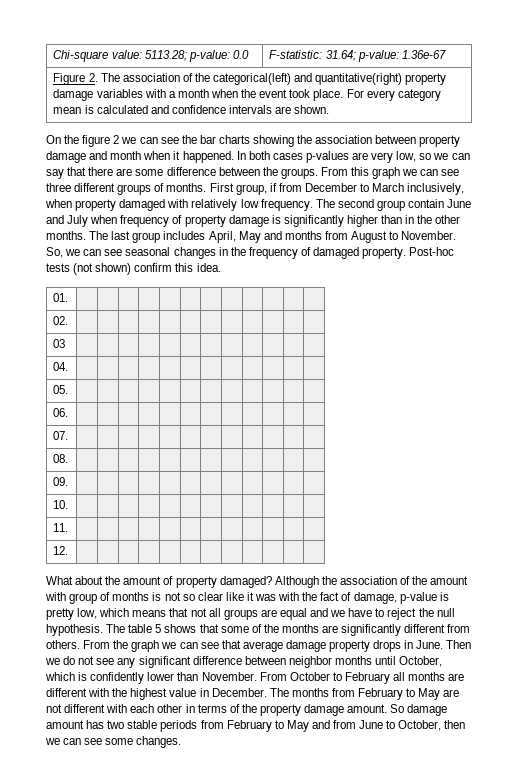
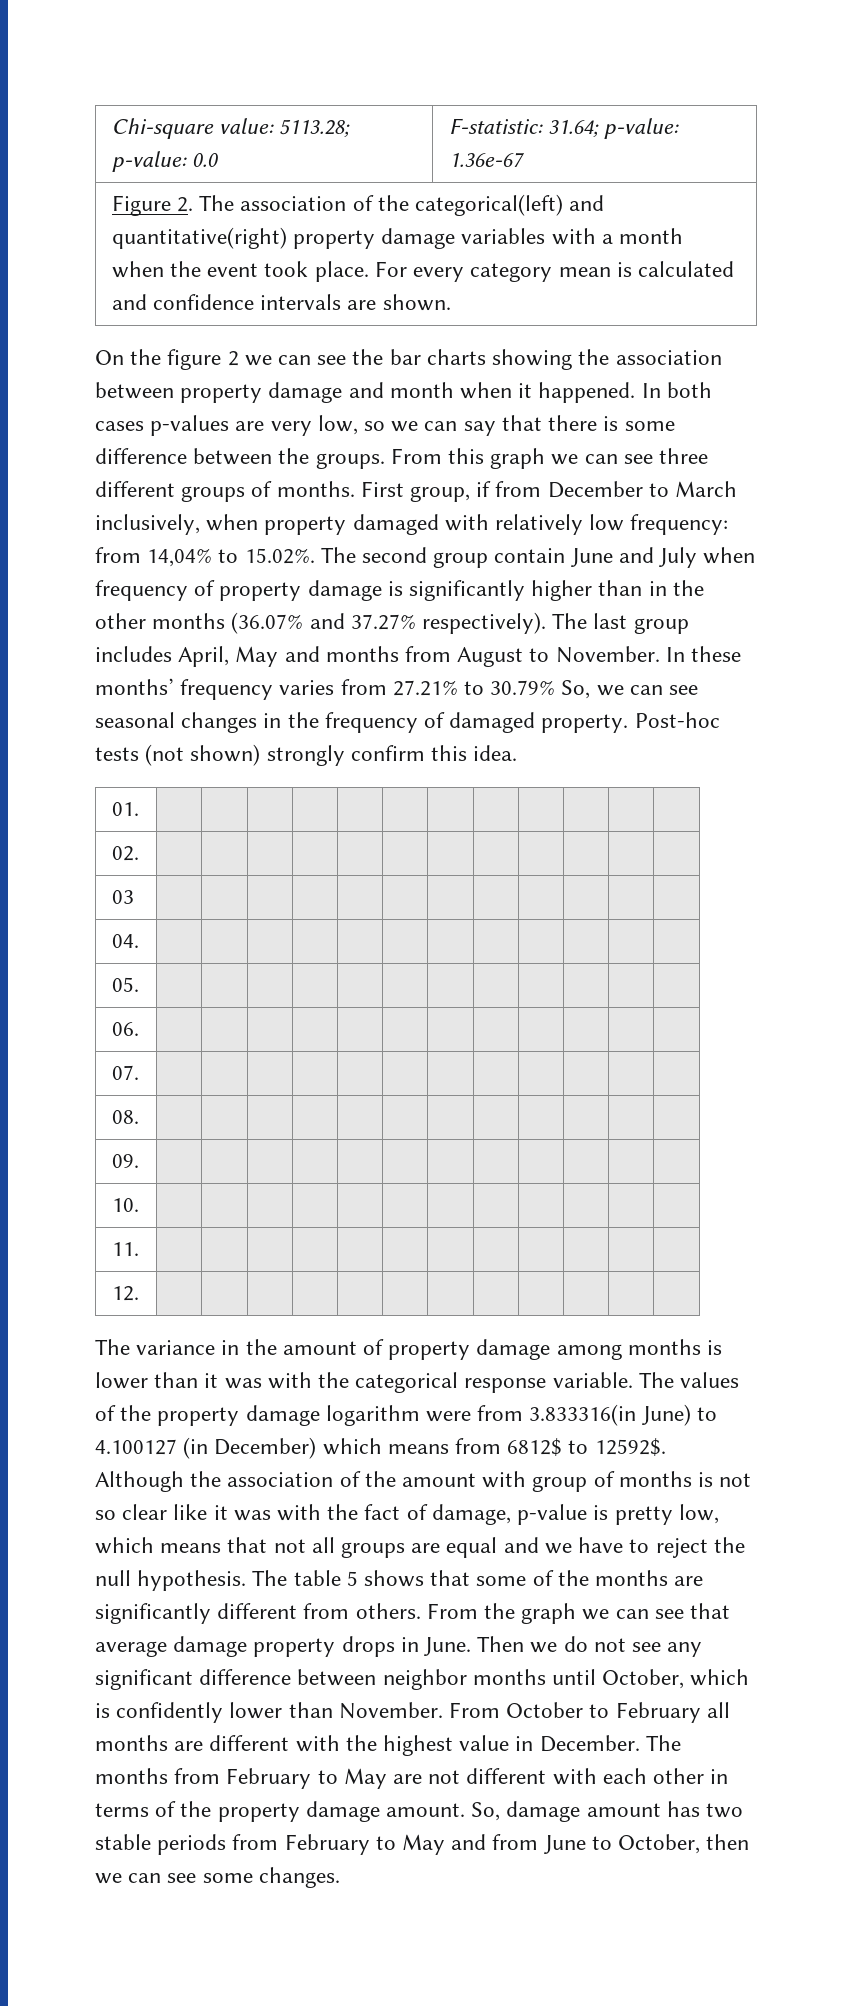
[116,168,133,176] are -> [603,416,619,431] is
[260,199,313,211] frequency. -> [630,514,729,535] [95,547,315,567] frequency: from 14,04% to 15.02%.
[46,231,86,240] months. -> [152,612,547,634] months (36.07% and 37.27% respectively).
(457, 235) none -> [665,646,742,662] [95,678,556,700] In these months’ frequency varies from 27.21% to 30.79%
(132, 269) none -> [266,745,345,766] strongly
[46,576,104,585] What about -> [95,1339,240,1355] The variance in
[219,576,272,588] damaged? -> [476,1339,723,1360] [95,1372,740,1393] [95,1404,717,1426] [95,1437,666,1459] damage among months is lower than it was with the categorical response variable. The values of the property damage logarithm were from 3.833316(in June) to 4.100127 (in December) which means from 6812$ to 12592$.
[390,704,405,713] So -> [471,1802,501,1821] So,

